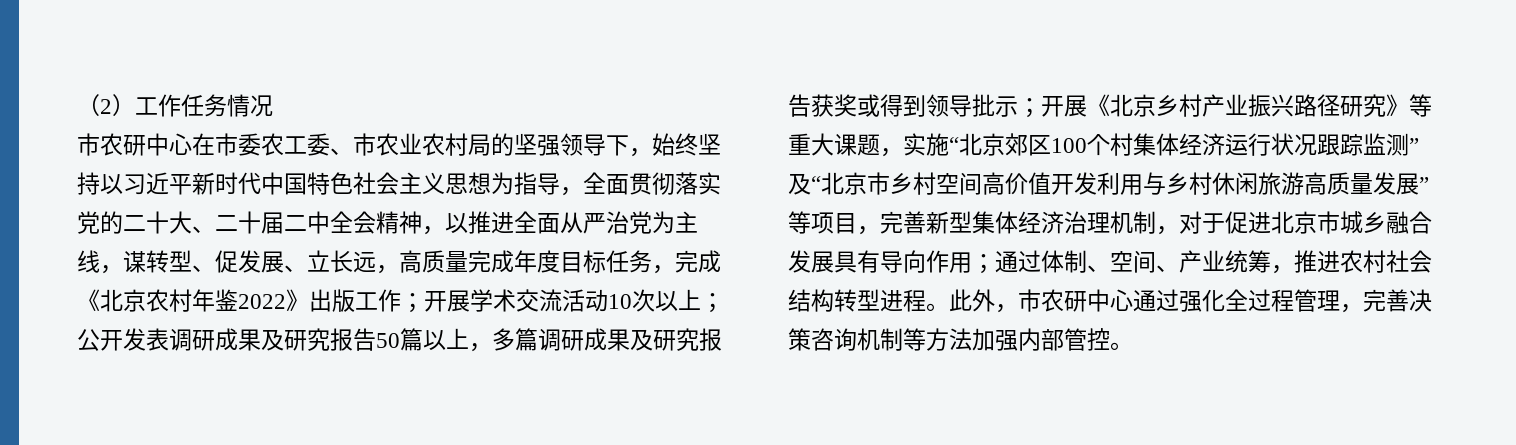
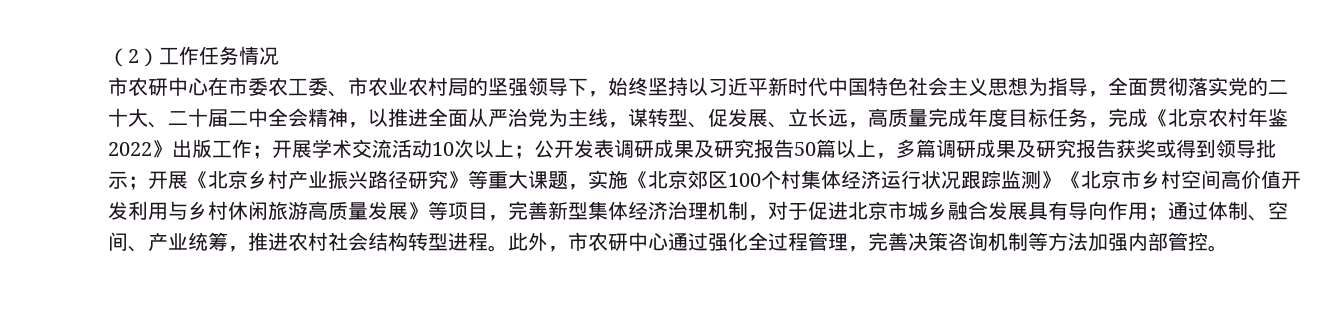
[949,137,959,153] “ -> [628,171,648,189] 《
[1409,138,1419,153] [788,173,821,195] ”及“ -> [1041,171,1081,189] 》《
[1419,177,1429,192] ” -> [408,202,428,220] 》

